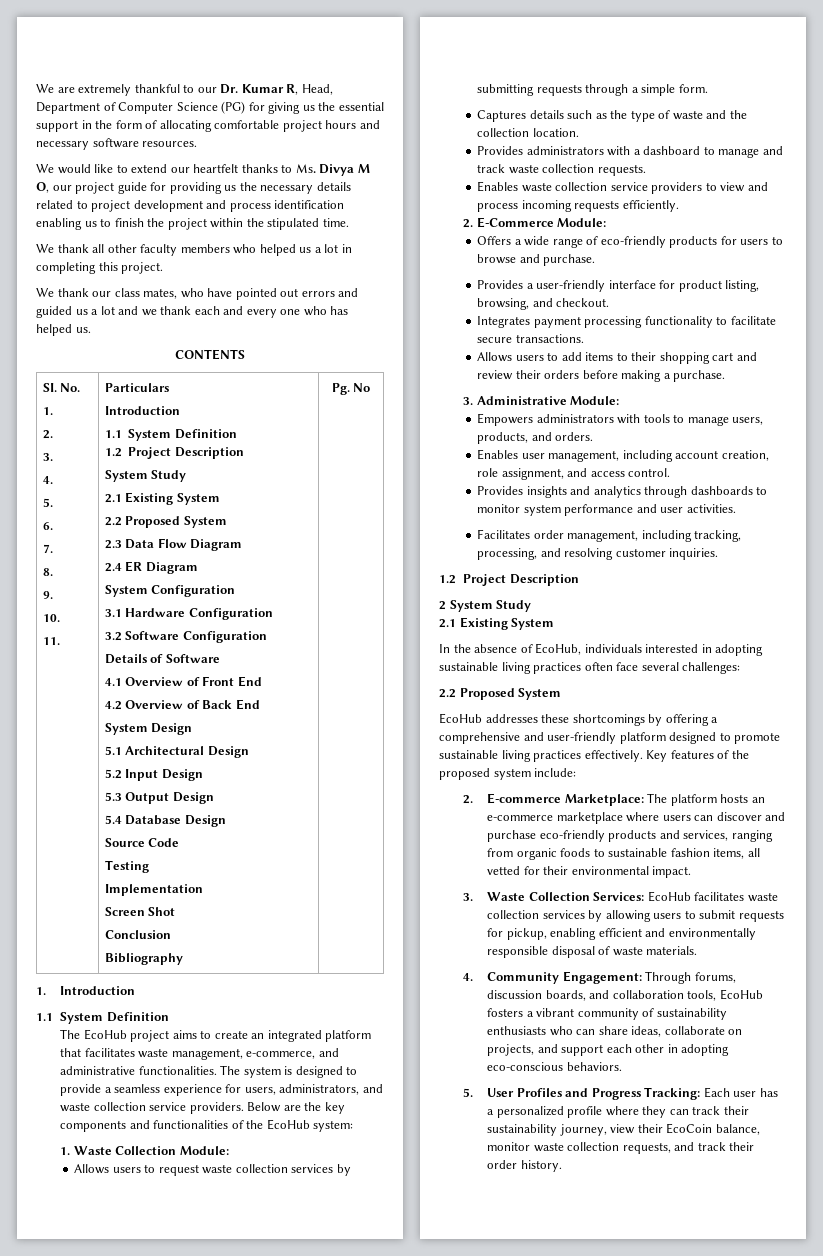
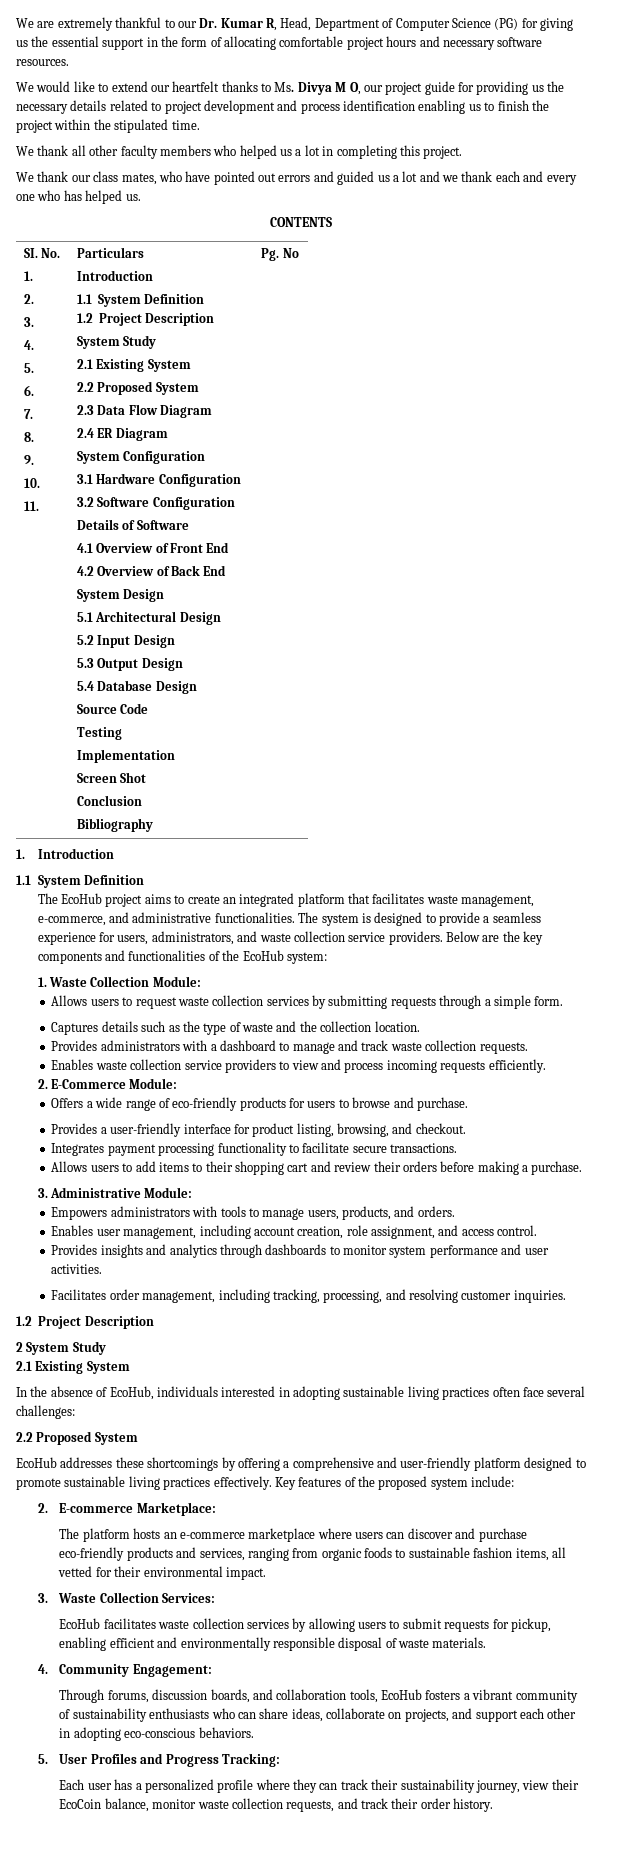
(644, 800) none -> (216, 1509) //
(645, 896) none -> (216, 1598) //
(642, 977) none -> (212, 1670) //
(701, 1093) none -> (280, 1760) //

